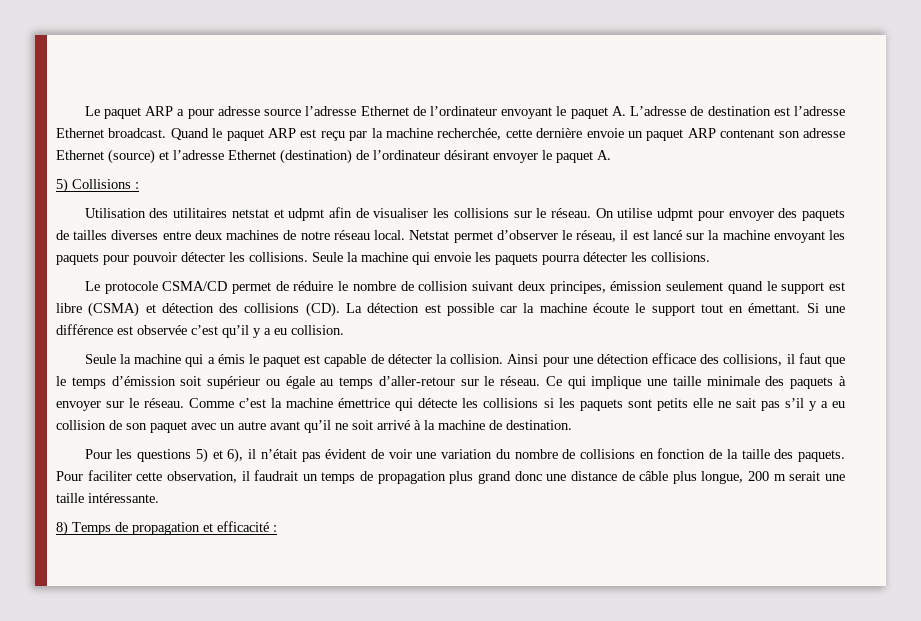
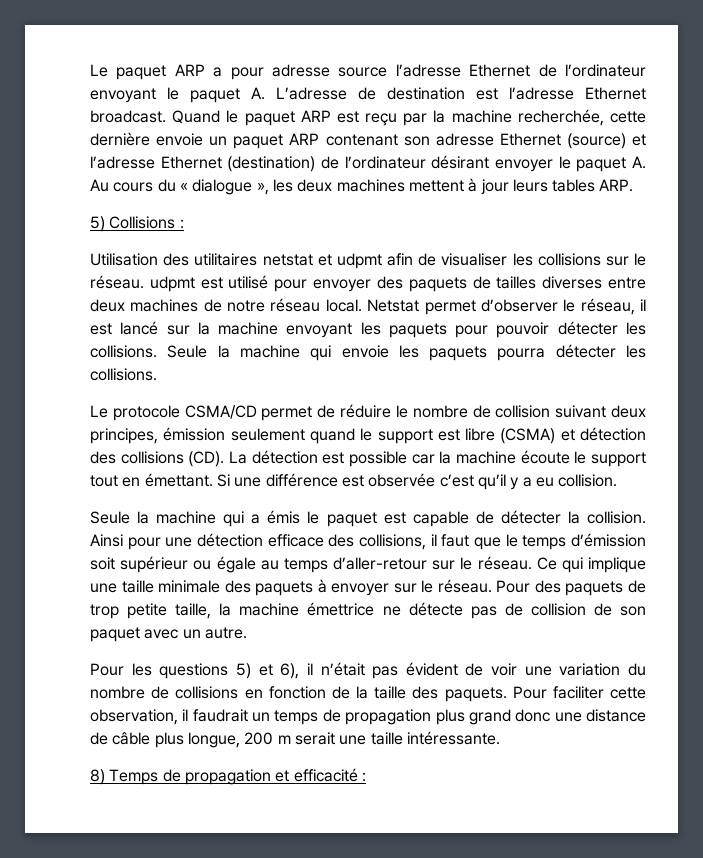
(611, 155) none -> [90,178,634,195] Au cours du « dialogue », les deux machines mettent à jour leurs tables ARP.
[595,208,694,221] On utilise udpmt -> [149,275,269,292] udpmt est utilisé
[189,398,845,411] Comme c’est la machine émettrice qui détecte les collisions si les paquets sont petits elle ne sait pas s’il y a eu -> [496,580,647,596] [90,602,523,619] Pour des paquets de trop petite taille, la machine émettrice ne détecte pas de
[238,420,572,433] autre avant qu’il ne soit arrivé à la machine de destination. -> [204,627,247,639] autre.

